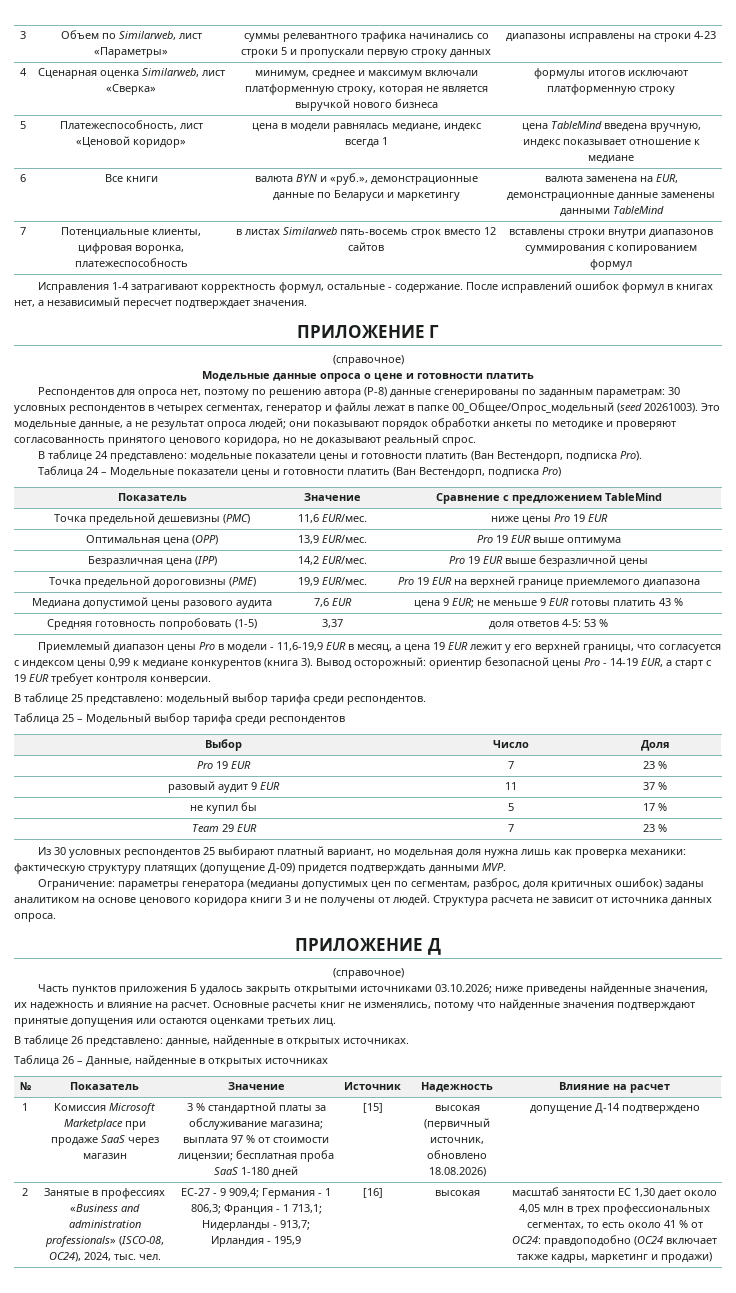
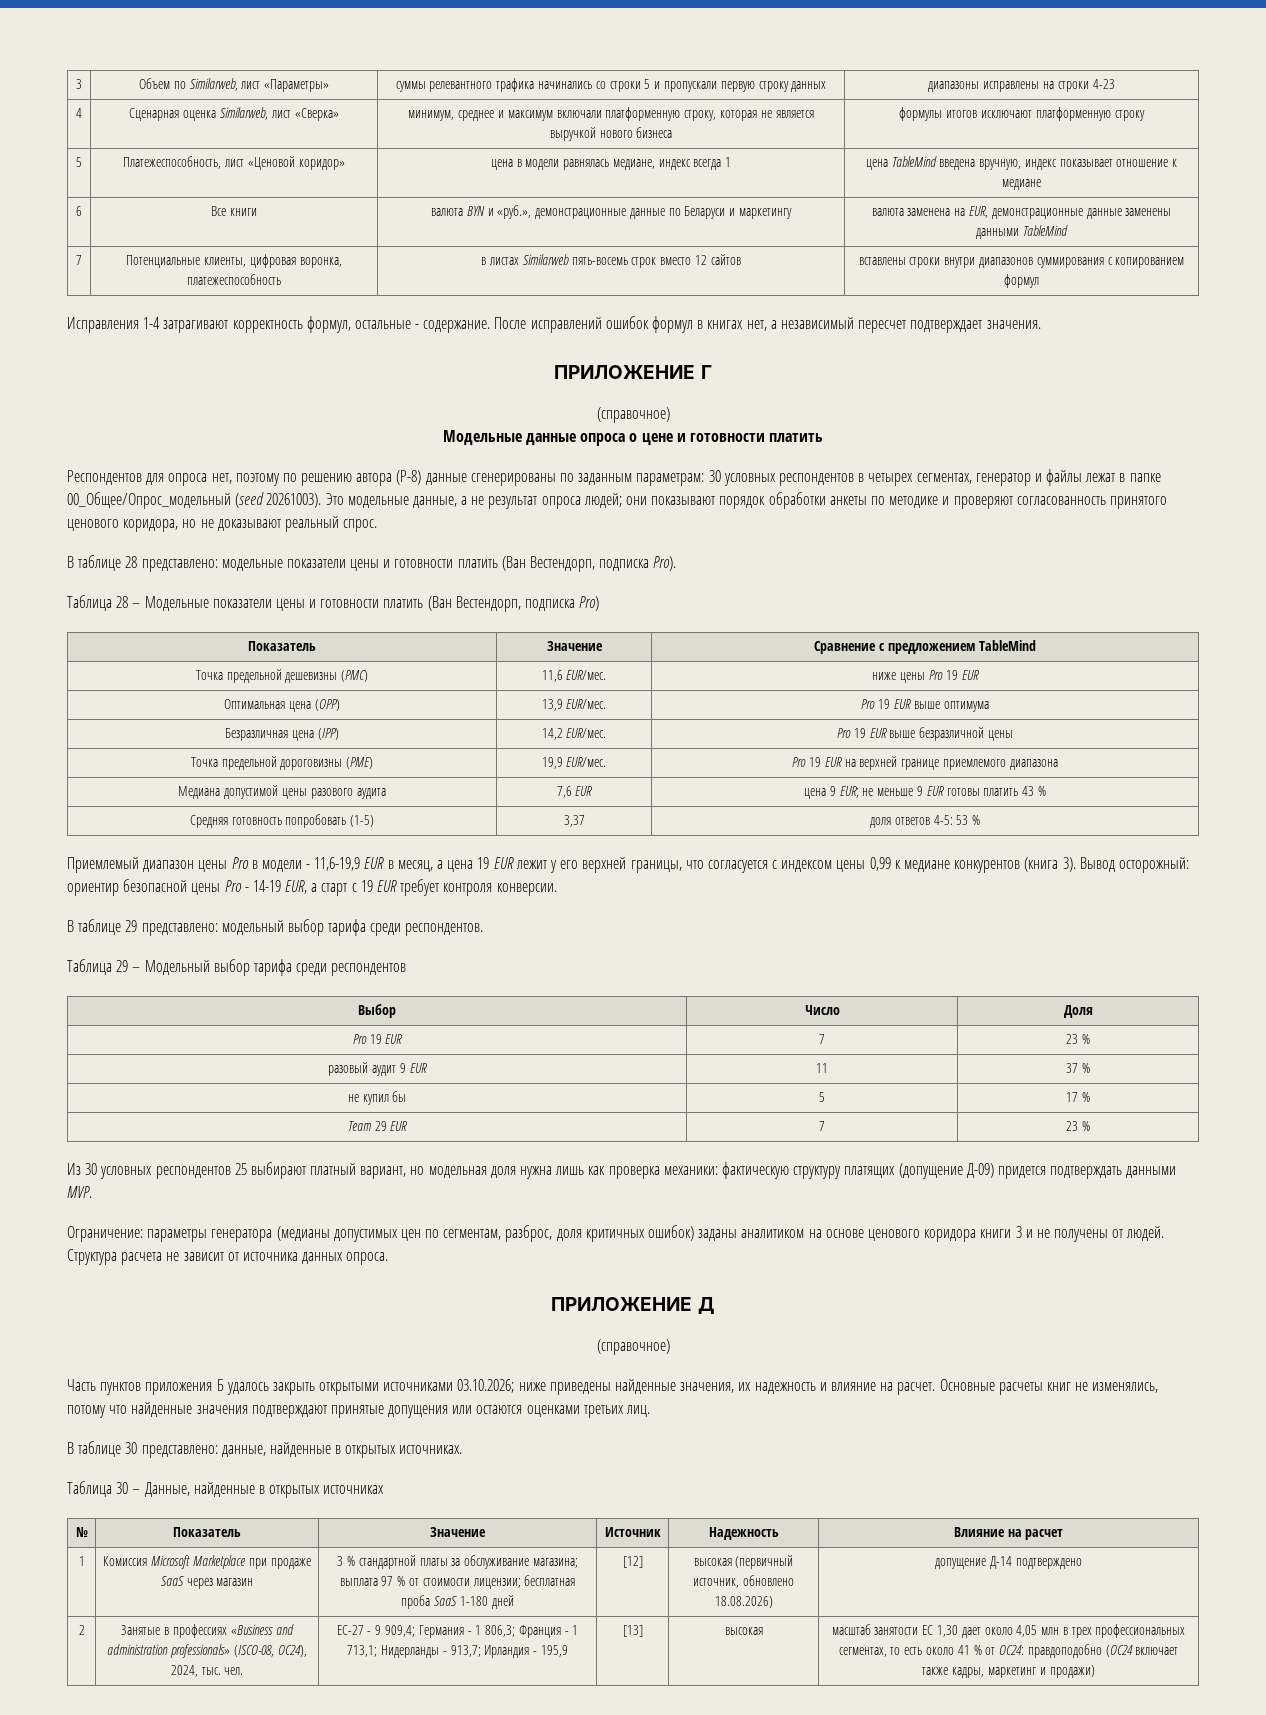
[95,451,109,459] 24 -> [125,556,138,568] 28
[86,467,100,475] 24 -> [116,596,129,608] 28
[71,694,83,702] 25 -> [125,920,138,932] 29
[62,714,74,722] 25 -> [116,960,129,972] 29
[71,1036,83,1044] 26 -> [125,1442,138,1454] 30
[62,1056,74,1064] 26 -> [116,1482,129,1494] 30
[362,1103,383,1113] [15] -> [622,1556,643,1568] [12]
[362,1188,383,1198] [16] -> [622,1625,643,1637] [13]

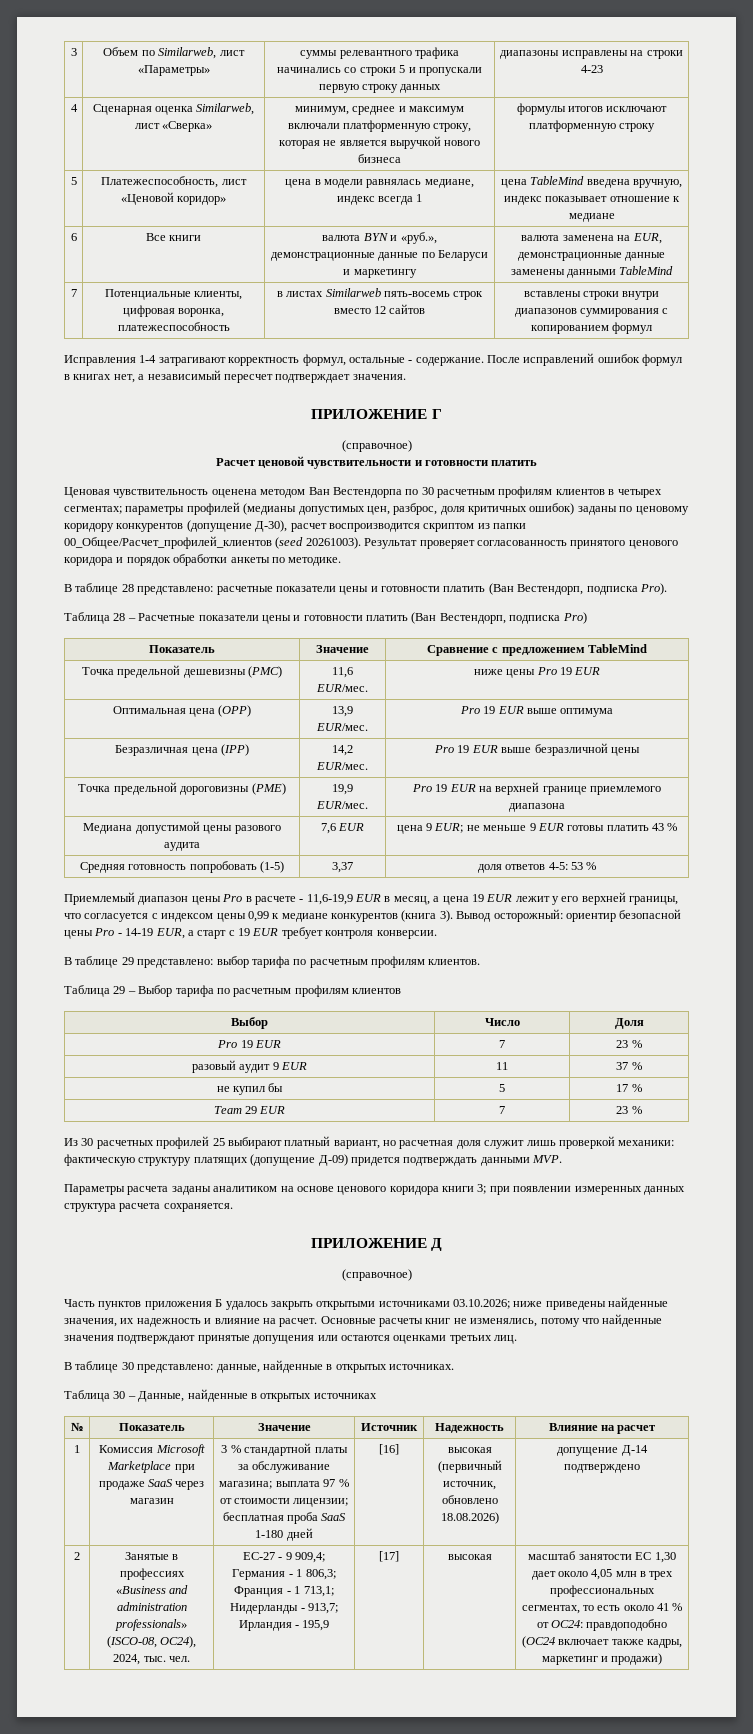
[442,430,824,446] [67,469,1161,486] [67,492,1167,509] [67,516,378,532] Модельные данные опроса о цене и готовности платить // Респондентов для опроса нет, поэтому по решению автора (Р-8) данные сгенерированы по заданным параметрам: 30 условных респондентов в четырех сегментах, генератор и файлы лежат в папке 00_Общее/Опрос_модельный (seed 20261003). Это модельные данные, а не результат опроса людей; они показывают порядок обработки анкеты по методике и проверяют согласованность принятого ценового коридора, но не доказывают реальный спрос. -> [215,456,538,469] [64,486,662,498] [64,502,689,515] [64,520,526,532] [64,536,678,549] [64,554,342,566] Расчет ценовой чувствительности и готовности платить // Ценовая чувствительность оценена методом Ван Вестендорпа по 30 расчетным профилям клиентов в четырех сегментах; параметры профилей (медианы допустимых цен, разброс, доля критичных ошибок) заданы по ценовому коридору конкурентов (допущение Д-30), расчет воспроизводится скриптом из папки 00_Общее/Расчет_профилей_клиентов (seed 20261003). Результат проверяет согласованность принятого ценового коридора и порядок обработки анкеты по методике.
[221,559,283,571] модельные -> [216,586,273,595] расчетные
[144,596,209,611] Модельные -> [138,613,196,621] Расчетные
[261,860,302,872] модели -> [254,896,296,905] расчете
[221,919,484,936] модельный выбор тарифа среди респондентов. -> [216,956,481,968] выбор тарифа по расчетным профилям клиентов.
[144,959,407,976] Модельный выбор тарифа среди респондентов -> [138,985,401,997] Выбор тарифа по расчетным профилям клиентов
[100,1166,231,1179] условных респондентов -> [96,1136,210,1149] расчетных профилей
[428,1166,660,1179] модельная доля нужна лишь как проверка -> [399,1136,615,1149] расчетная доля служит лишь проверкой
[67,1225,695,1242] Ограничение: параметры генератора (медианы допустимых цен по сегментам, разброс, доля критичных ошибок) -> [64,1184,169,1195] Параметры расчета
[1015,1226,1165,1242] [67,1249,389,1265] 3 и не получены от людей. Структура расчета не зависит от источника данных опроса. -> [477,1184,685,1195] [64,1203,233,1212] 3; при появлении измеренных данных структура расчета сохраняется.
[622,1556,643,1568] [12] -> [379,1444,399,1455] [16]
[622,1625,643,1637] [13] -> [379,1551,399,1562] [17]

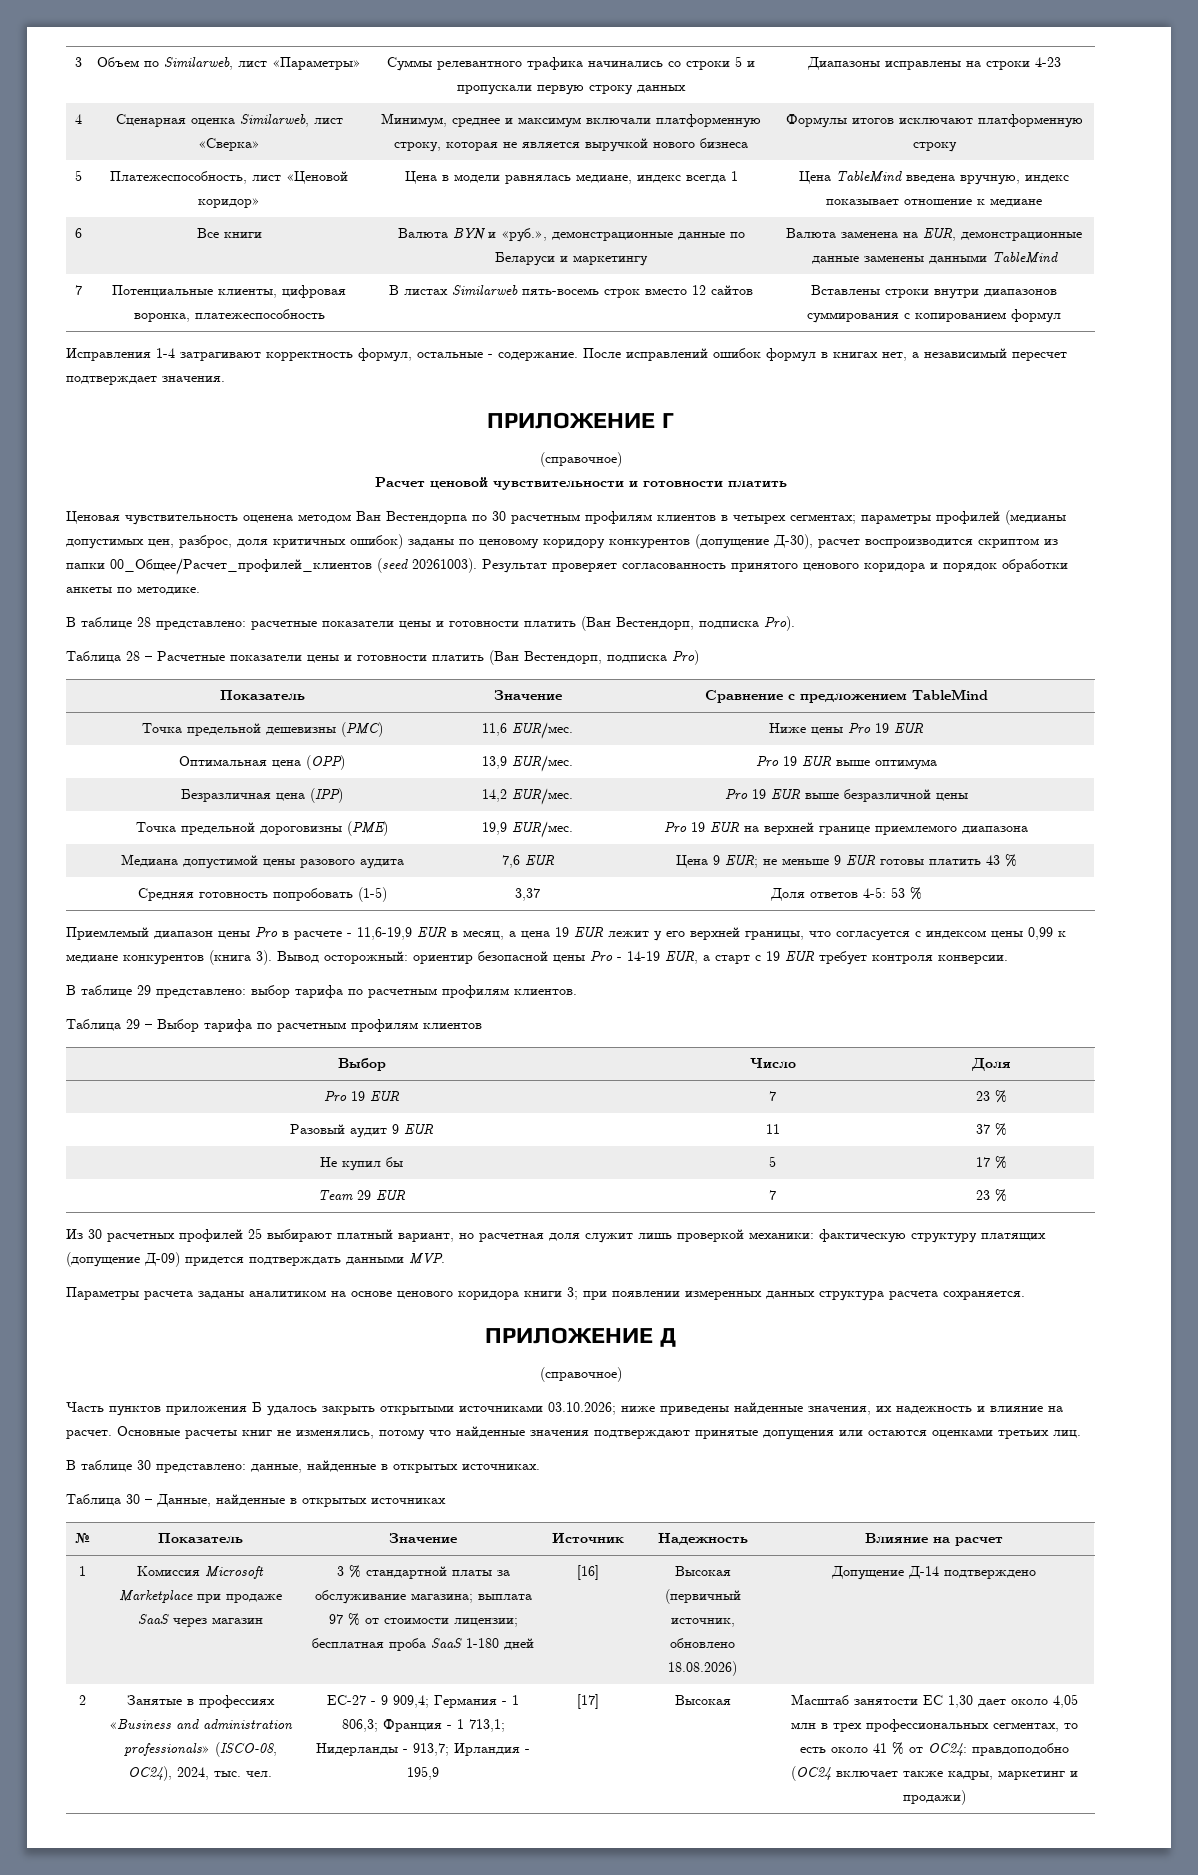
[300,50,338,59] суммы -> [387,57,433,71] Суммы
[500,50,560,59] диапазоны -> [806,57,880,70] Диапазоны
[294,106,349,115] минимум, -> [381,113,448,128] Минимум,
[516,103,566,115] формулы -> [785,114,847,128] Формулы
[285,179,312,188] цена -> [404,171,437,184] Цена
[500,179,527,188] цена -> [799,171,831,184] Цена
[322,235,361,241] валюта -> [397,228,448,238] Валюта
[521,235,560,241] валюта -> [786,228,836,238] Валюта
[276,291,283,297] в -> [389,285,400,295] В
[523,291,581,297] вставлены -> [811,285,880,295] Вставлены
[473,669,503,675] ниже -> [769,723,806,733] Ниже
[396,825,423,834] цена -> [675,855,708,868] Цена
[477,864,502,873] доля -> [769,888,805,901] Доля
[191,1060,236,1073] разовый -> [290,1124,345,1134] Разовый
[216,1086,230,1092] не -> [320,1157,337,1167] Не
[447,1447,492,1453] высокая -> [674,1566,731,1576] Высокая
[557,1447,619,1456] допущение -> [831,1566,904,1580] Допущение
[447,1554,492,1560] [528,1551,576,1560] высокая | масштаб -> [674,1695,731,1705] [790,1694,849,1705] Высокая | Масштаб

